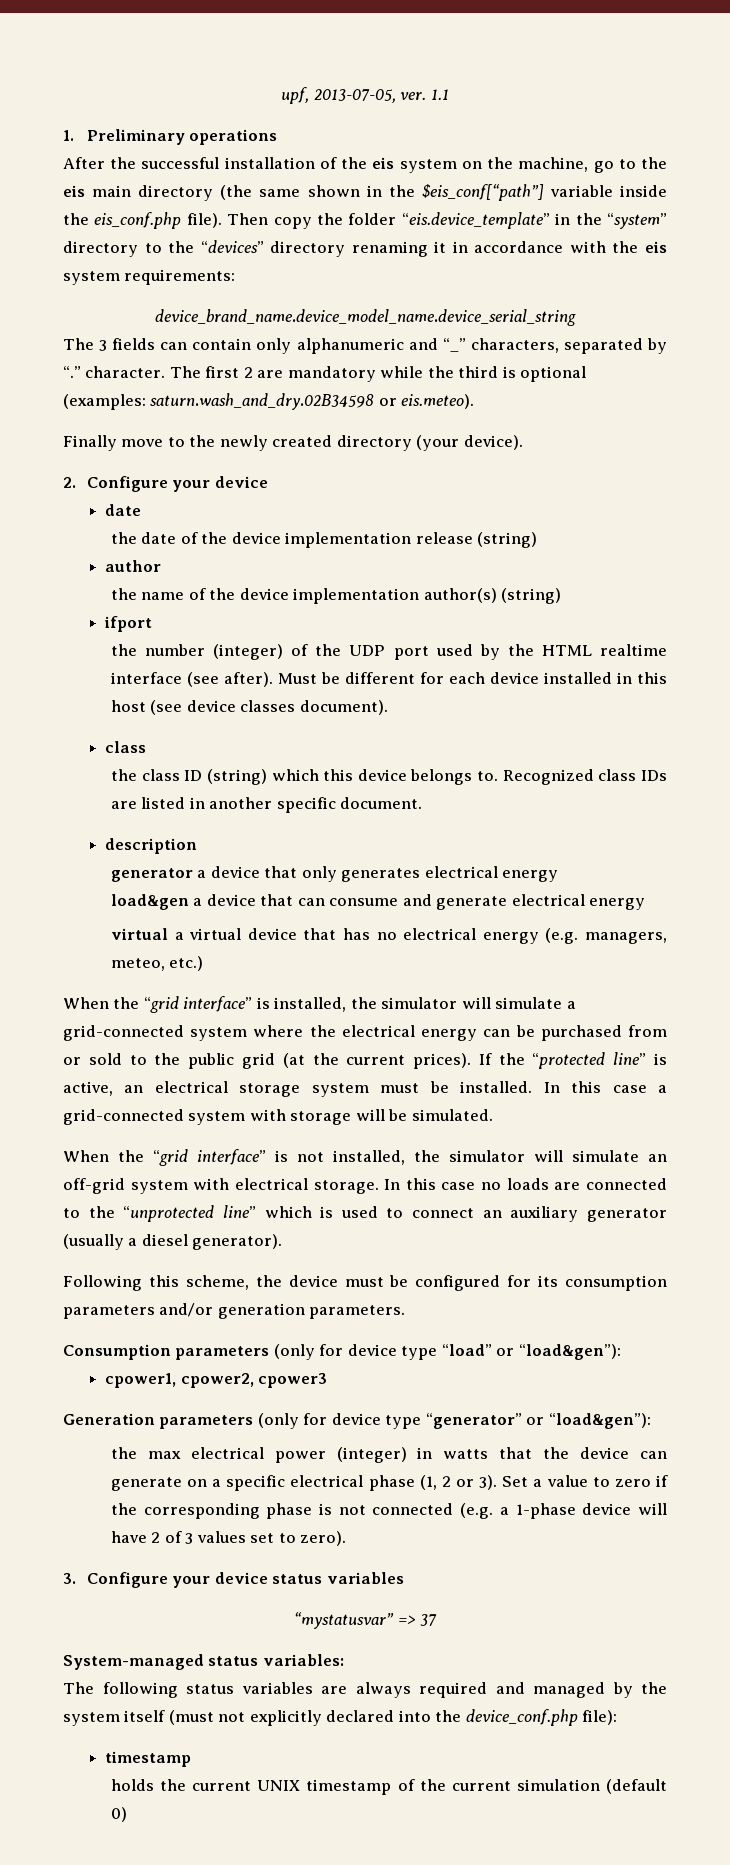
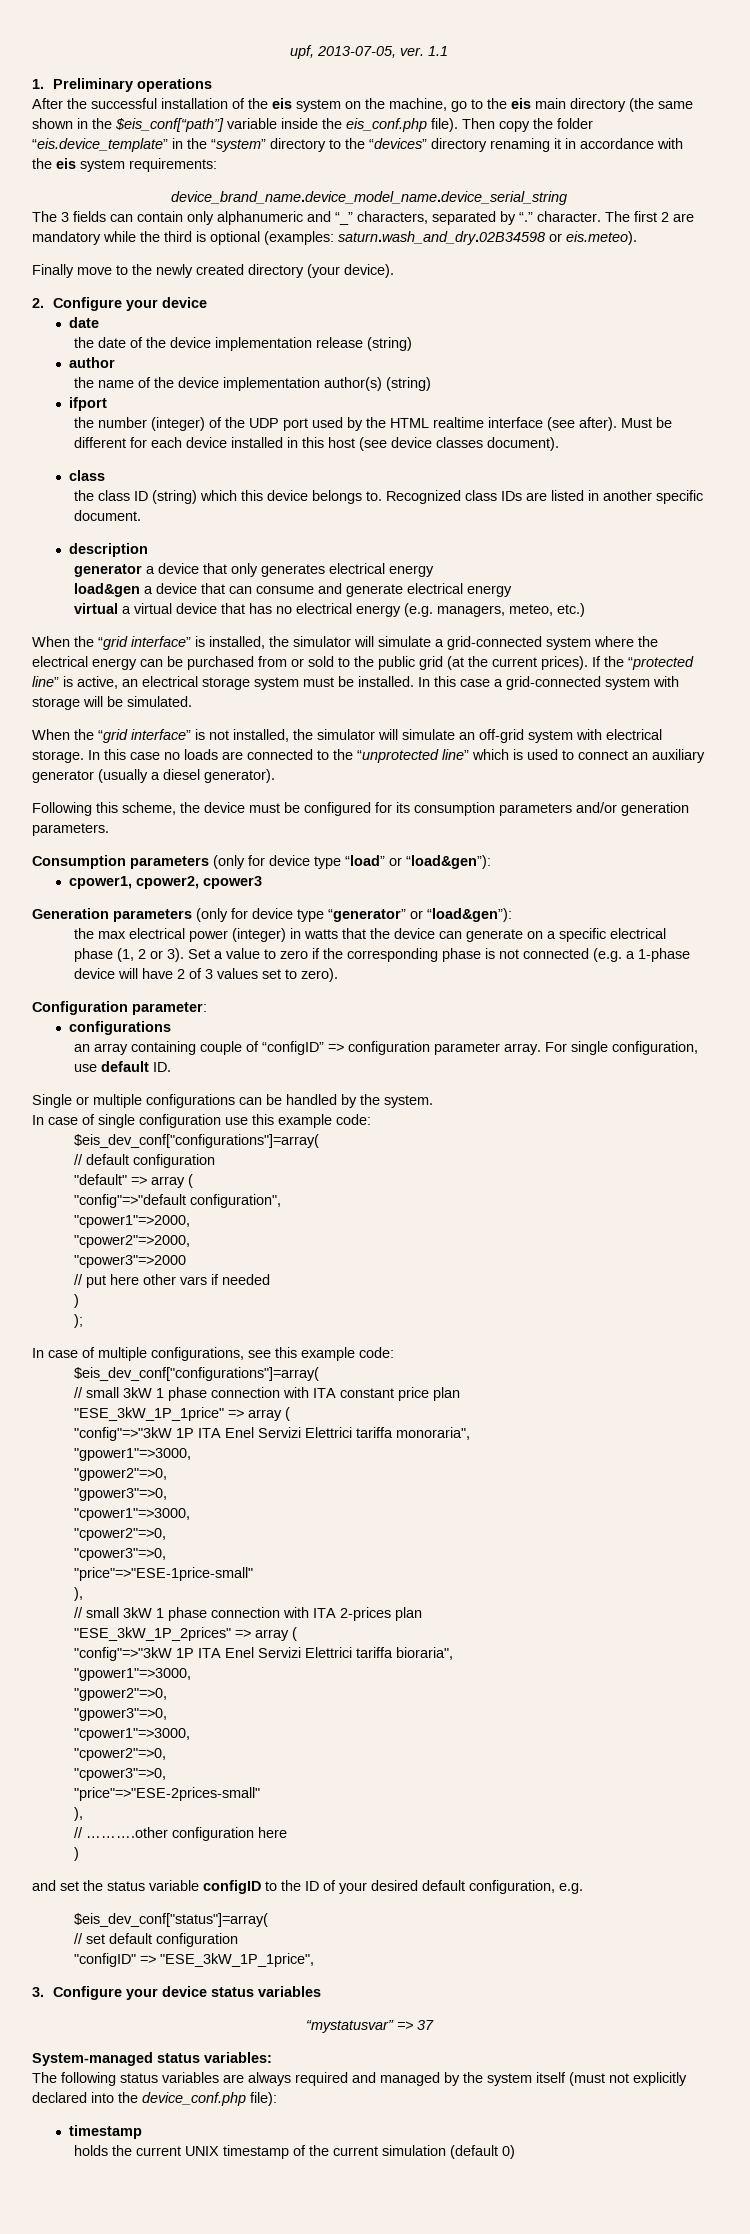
(347, 1538) none -> [32,1001,207,1015] [68,1021,171,1035] [73,1041,698,1055] [73,1061,171,1072] [32,1094,433,1108] [32,1114,371,1128] [73,1134,319,1148] [73,1154,215,1168] [73,1174,193,1188] [73,1194,281,1208] [73,1215,190,1228] [73,1235,190,1248] [73,1255,186,1268] [73,1274,270,1288] [73,1294,79,1308] [73,1314,83,1328] [32,1347,394,1361] [73,1367,319,1381] [73,1387,460,1401] [73,1407,290,1421] [73,1427,470,1441] [73,1448,191,1461] [73,1468,167,1481] [73,1488,167,1501] [73,1508,190,1521] [73,1528,166,1541] [73,1548,166,1561] [73,1567,253,1581] [73,1587,83,1601] [73,1607,422,1621] [73,1627,297,1641] [73,1647,453,1661] [73,1668,191,1681] [73,1688,167,1701] [73,1708,167,1721] [73,1728,190,1741] [73,1748,166,1761] [73,1768,166,1781] [73,1787,260,1801] [73,1807,83,1821] [73,1827,287,1841] [73,1847,79,1861] [32,1880,583,1894] [73,1913,268,1927] [73,1933,238,1947] [73,1953,314,1967] // Configuration parameter: // configurations // an array containing couple of “configID” => configuration parameter array. For single configuration, use default ID. // Single or multiple configurations can be handled by the system. // In case of single configuration use this example code: // $eis_dev_conf["configurations"]=array( // // default configuration // "default" => array ( // "config"=>"default configuration", // "cpower1"=>2000, // "cpower2"=>2000, // "cpower3"=>2000 // // put here other vars if needed // ) // ); // In case of multiple configurations, see this example code: // $eis_dev_conf["configurations"]=array( // // small 3kW 1 phase connection with ITA constant price plan // "ESE_3kW_1P_1price" => array ( // "config"=>"3kW 1P ITA Enel Servizi Elettrici tariffa monoraria", // "gpower1"=>3000, // "gpower2"=>0, // "gpower3"=>0, // "cpower1"=>3000, // "cpower2"=>0, // "cpower3"=>0, // "price"=>"ESE-1price-small" // ), // // small 3kW 1 phase connection with ITA 2-prices plan // "ESE_3kW_1P_2prices" => array ( // "config"=>"3kW 1P ITA Enel Servizi Elettrici tariffa bioraria", // "gpower1"=>3000, // "gpower2"=>0, // "gpower3"=>0, // "cpower1"=>3000, // "cpower2"=>0, // "cpower3"=>0, // "price"=>"ESE-2prices-small" // ), // // ……….other configuration here // ) // and set the status variable configID to the ID of your desired default configuration, e.g. // $eis_dev_conf["status"]=array( // // set default configuration // "configID" => "ESE_3kW_1P_1price",

